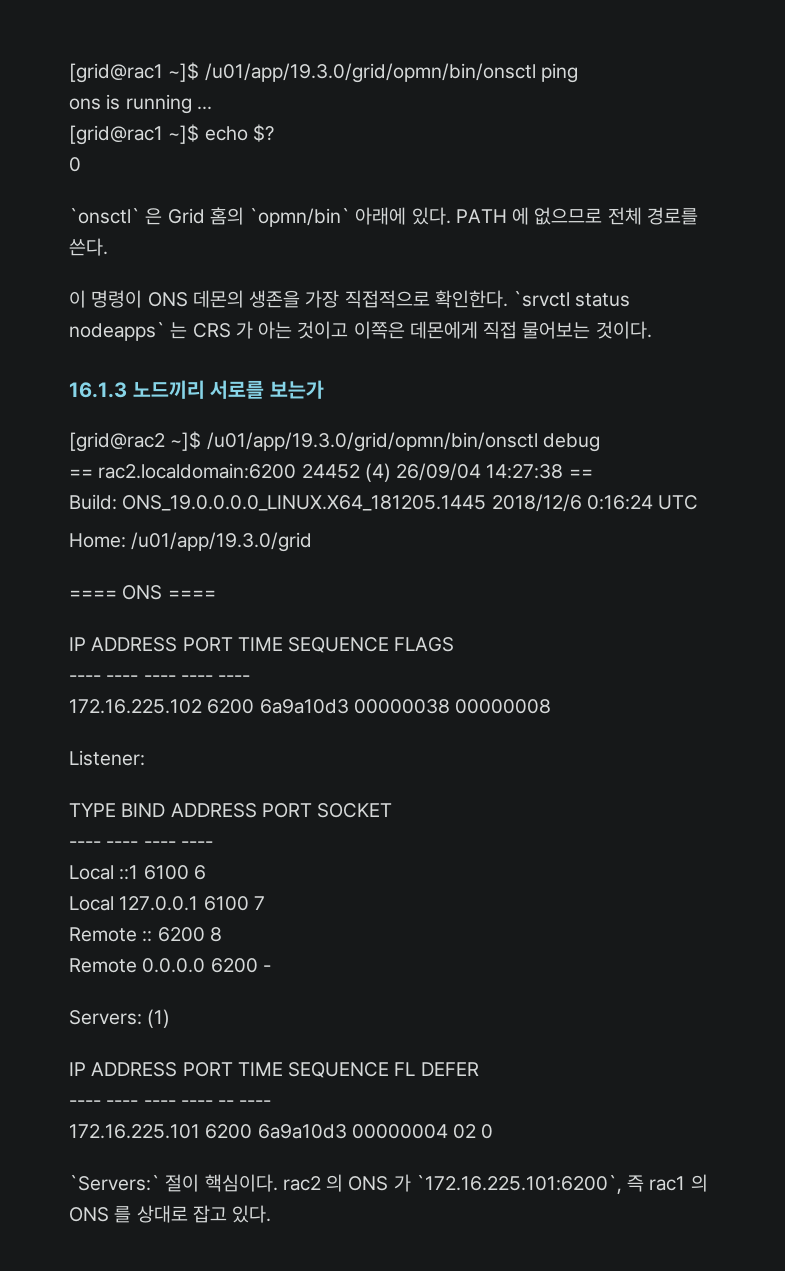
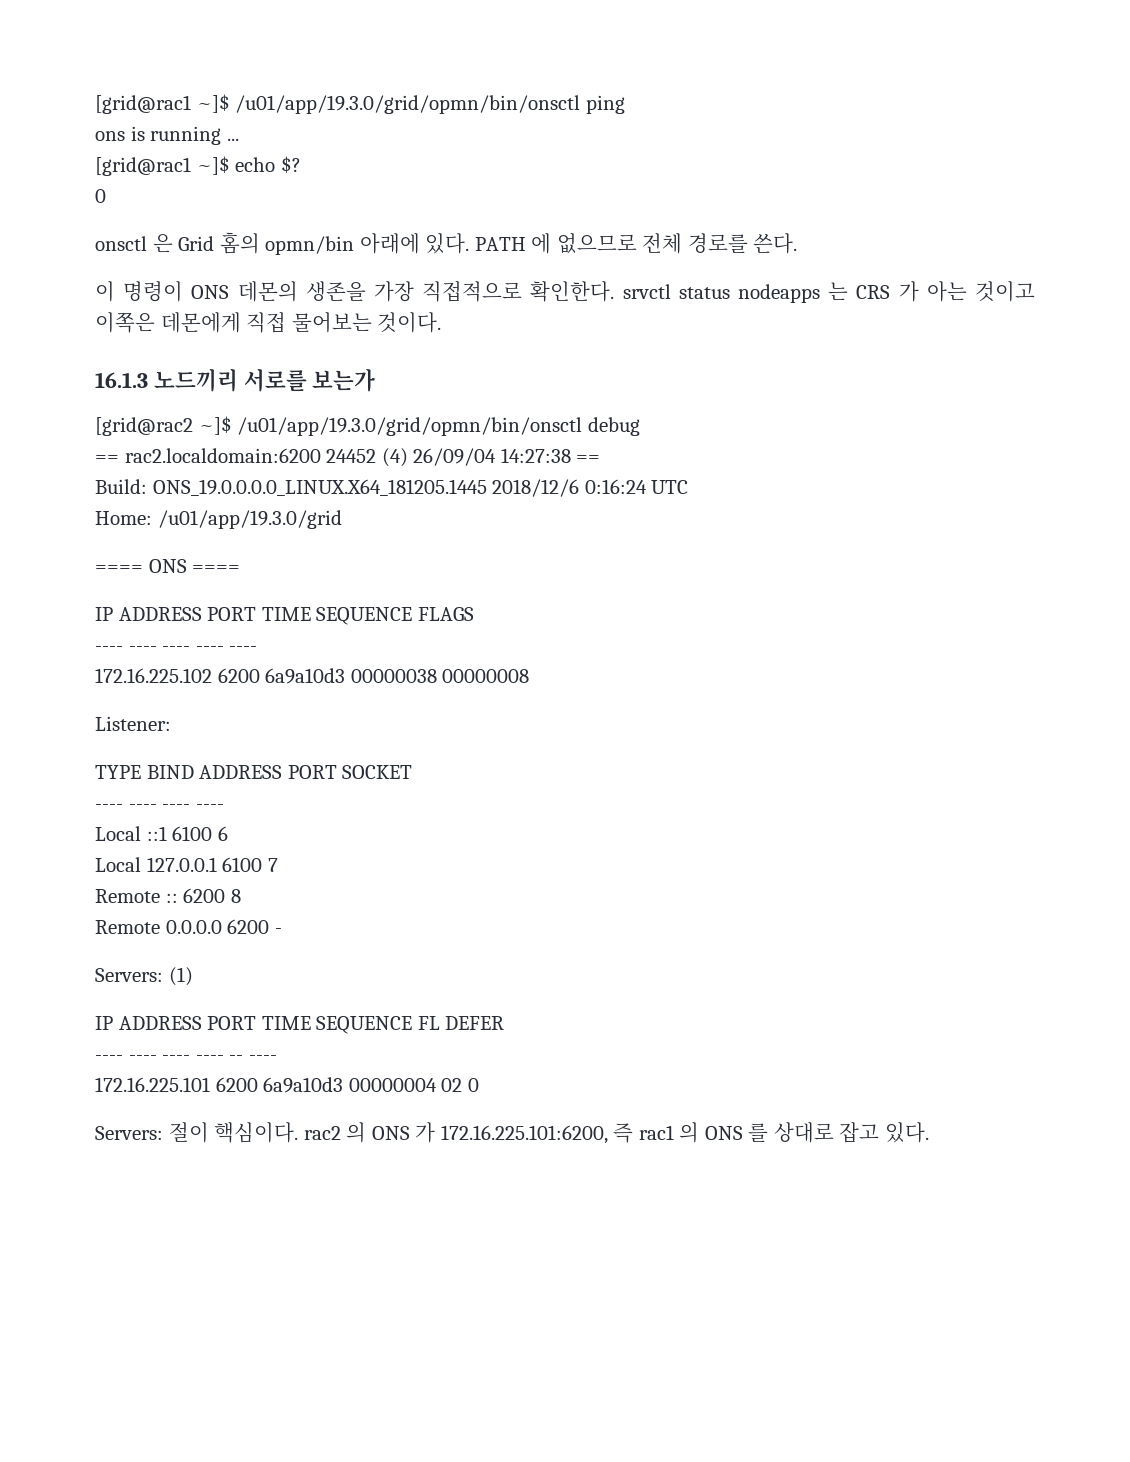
[69,208,140,224] `onsctl` -> [95,236,147,251] onsctl
[249,208,351,227] `opmn/bin` -> [265,236,355,255] opmn/bin
[513,291,631,307] [69,322,165,341] `srvctl status nodeapps` -> [622,284,820,303] srvctl status nodeapps
[69,1175,160,1191] `Servers:` -> [95,1126,163,1140] Servers:
[415,1175,622,1194] `172.16.225.101:6200`, -> [440,1125,608,1144] 172.16.225.101:6200,

